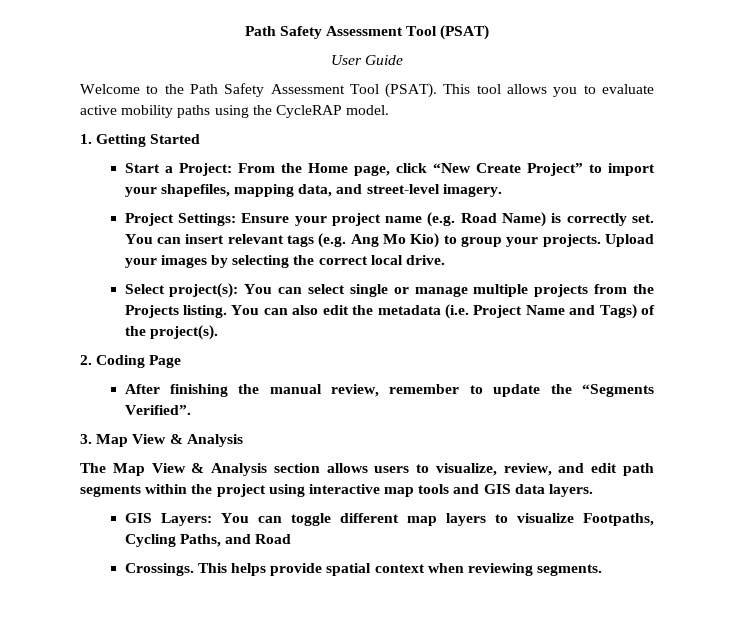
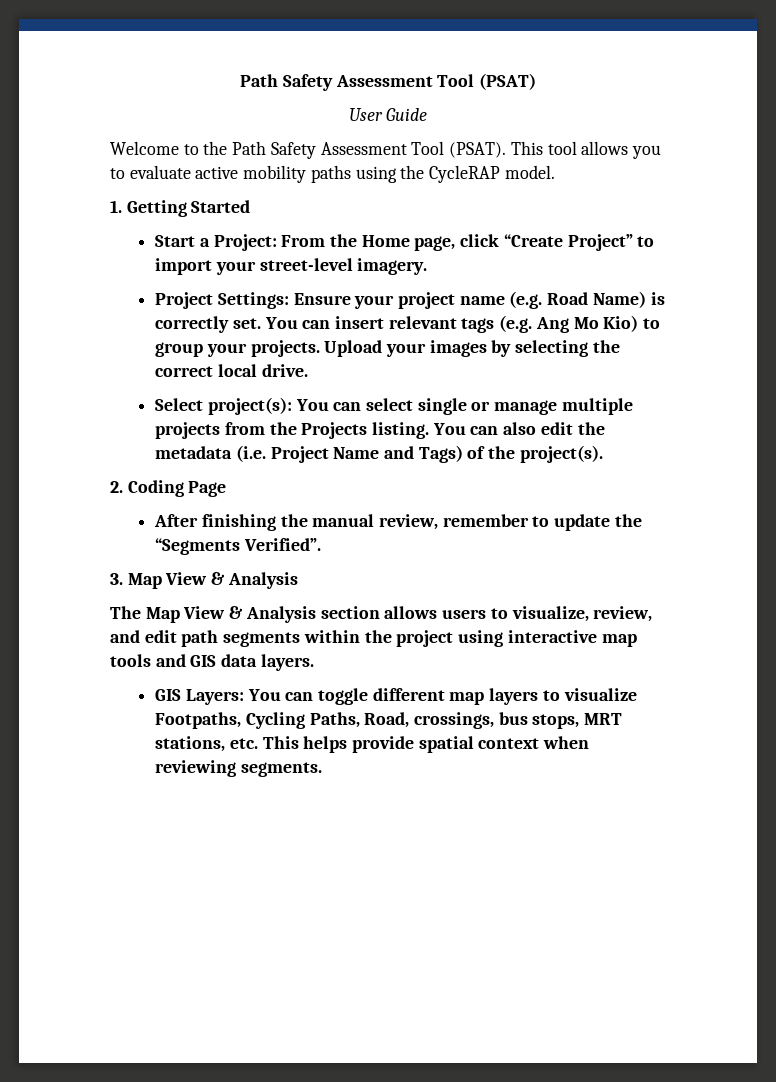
[432,163,521,173] “New Create -> [503,234,563,247] “Create
[160,184,363,197] shapefiles, mapping data, and -> (256, 268) none
[224,534,292,544] [124,563,194,576] and Road // Crossings. -> [364,712,623,729] [155,736,258,752] Road, crossings, bus stops, MRT stations, etc.

